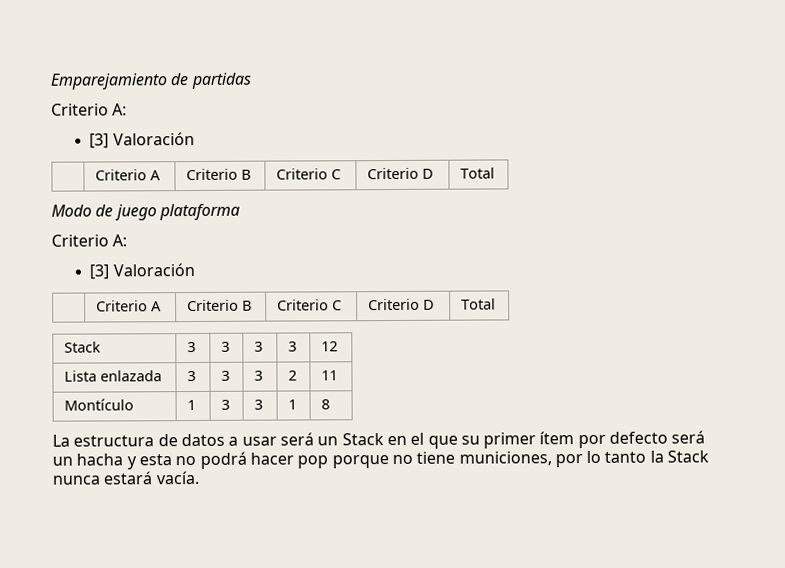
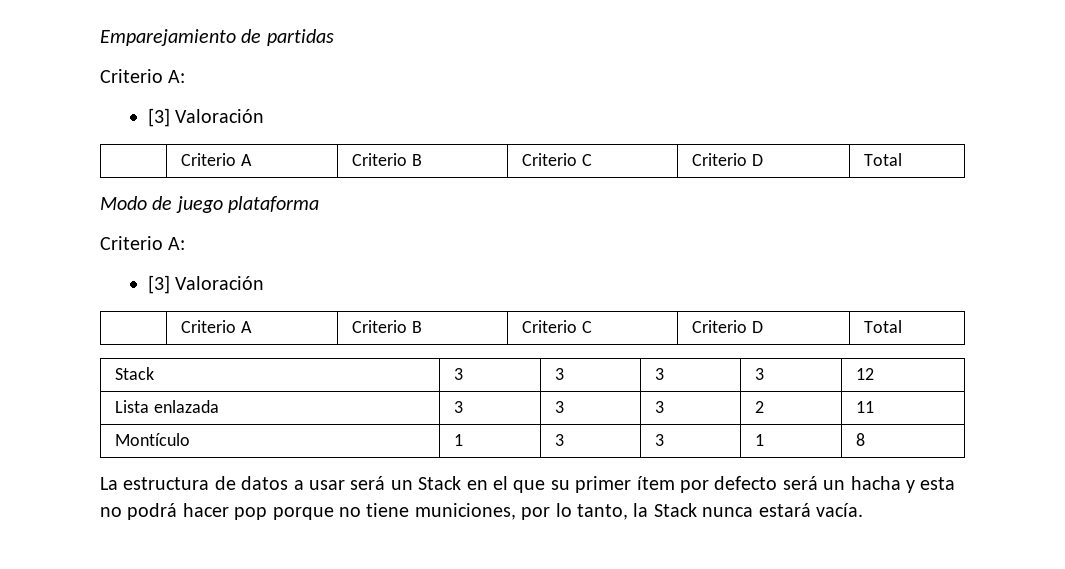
[604,451,647,463] tanto -> [576,504,628,520] tanto,

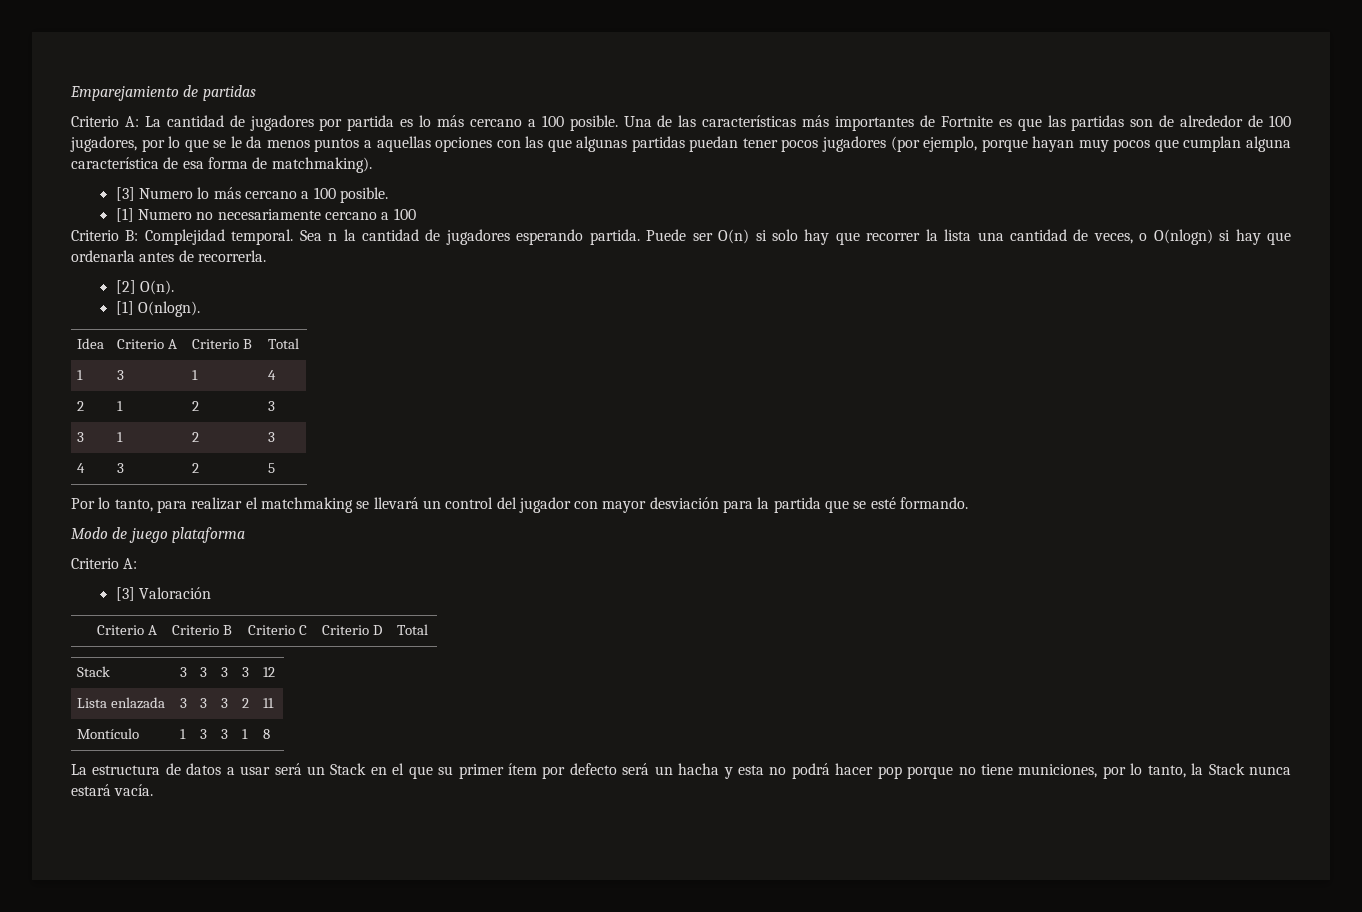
[148,108,265,127] [181,153,253,166] [352,153,423,166] [522,153,593,166] [692,153,764,166] [864,153,903,166] // [3] Valoración // | Criterio A | Criterio B | Criterio C | Criterio D | Total -> [144,115,1291,131] [70,136,1291,152] [71,157,372,173] [115,187,388,203] [115,208,416,222] [71,229,1292,245] [71,250,266,262] [115,280,174,295] [115,301,200,317] [77,338,105,349] [117,339,178,349] [192,339,253,349] [268,338,300,349] [77,370,84,380] [117,370,125,380] [192,370,199,380] [268,370,277,380] [77,401,85,411] [117,401,124,411] [192,401,200,411] [268,401,276,411] [77,432,85,442] [117,432,124,442] [192,432,200,442] [268,432,276,442] [77,463,86,473] [117,463,125,473] [192,463,200,473] [268,463,276,473] [71,497,969,513] La cantidad de jugadores por partida es lo más cercano a 100 posible. Una de las características más importantes de Fortnite es que las partidas son de alrededor de 100 jugadores, por lo que se le da menos puntos a aquellas opciones con las que algunas partidas puedan tener pocos jugadores (por ejemplo, porque hayan muy pocos que cumplan alguna característica de esa forma de matchmaking). // [3] Numero lo más cercano a 100 posible. // [1] Numero no necesariamente cercano a 100 // Criterio B: Complejidad temporal. Sea n la cantidad de jugadores esperando partida. Puede ser O(n) si solo hay que recorrer la lista una cantidad de veces, o O(nlogn) si hay que ordenarla antes de recorrerla. // [2] O(n). // [1] O(nlogn). // Idea | Criterio A | Criterio B | Total // 1 | 3 | 1 | 4 // 2 | 1 | 2 | 3 // 3 | 1 | 2 | 3 // 4 | 3 | 2 | 5 // Por lo tanto, para realizar el matchmaking se llevará un control del jugador con mayor desviación para la partida que se esté formando.

